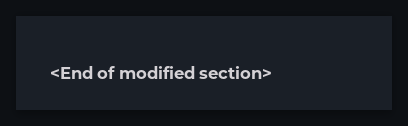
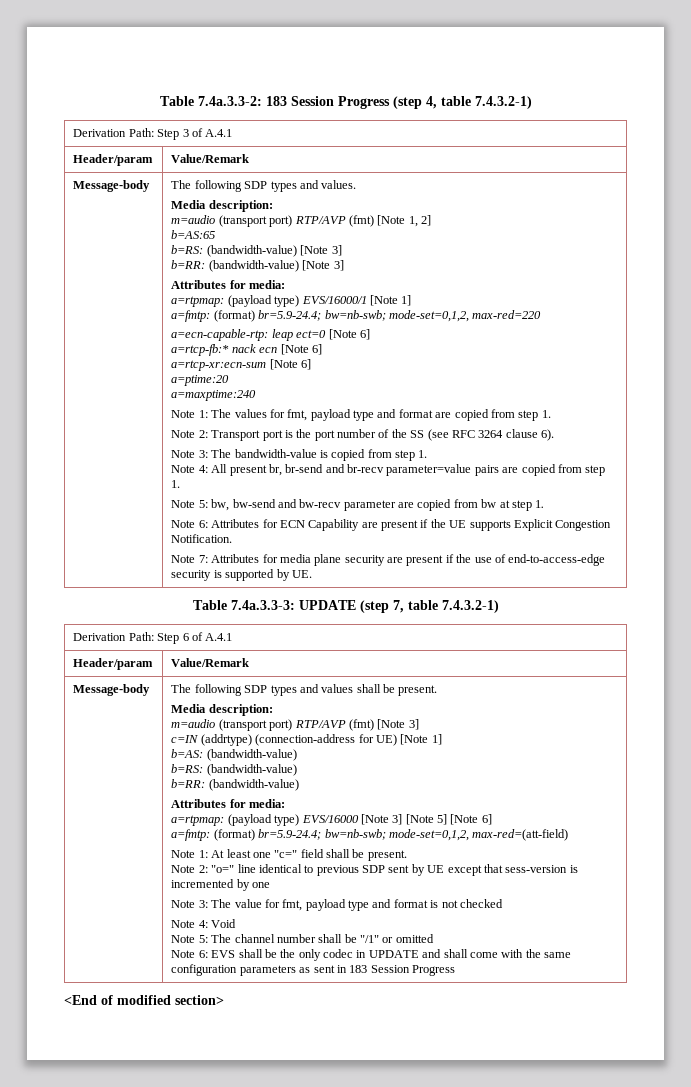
(50, 72) none -> [159,96,532,109] [73,128,233,140] [73,154,154,166] [171,154,250,163] [73,180,151,192] [171,180,357,192] [171,200,273,212] [171,215,432,227] [171,230,216,239] [171,245,342,257] [171,260,344,272] [171,280,286,289] [171,295,412,307] [171,310,542,322] [171,329,370,341] [171,344,322,356] [171,359,312,371] [171,375,230,386] [171,390,257,401] [171,409,551,421] [171,429,555,441] [171,449,428,461] [171,464,606,476] [171,480,181,488] [171,499,545,511] [171,519,612,531] [171,534,233,543] [171,554,606,566] [171,569,312,581] [192,600,499,613] [73,632,233,644] [73,658,154,670] [171,658,250,667] [73,684,151,696] [171,684,438,696] [171,704,273,716] [171,719,419,731] [171,734,442,746] [171,749,297,761] [171,764,297,776] [171,779,299,791] [171,799,286,808] [171,814,492,826] [171,829,569,841] [171,849,407,861] [171,864,578,876] [171,879,271,891] [171,899,503,911] [171,919,237,928] [171,934,434,943] [171,949,572,961] [171,964,456,976] Table 7.4a.3.3-2: 183 Session Progress (step 4, table 7.4.3.2-1) // Derivation Path: Step 3 of A.4.1 // Header/param | Value/Remark // Message-body | The following SDP types and values. // Media description: // m=audio (transport port) RTP/AVP (fmt) [Note 1, 2] // b=AS:65 // b=RS: (bandwidth-value) [Note 3] // b=RR: (bandwidth-value) [Note 3] // Attributes for media: // a=rtpmap: (payload type) EVS/16000/1 [Note 1] // a=fmtp: (format) br=5.9-24.4; bw=nb-swb; mode-set=0,1,2, max-red=220 // a=ecn-capable-rtp: leap ect=0 [Note 6] // a=rtcp-fb:* nack ecn [Note 6] // a=rtcp-xr:ecn-sum [Note 6] // a=ptime:20 // a=maxptime:240 // Note 1: The values for fmt, payload type and format are copied from step 1. // Note 2: Transport port is the port number of the SS (see RFC 3264 clause 6). // Note 3: The bandwidth-value is copied from step 1. // Note 4: All present br, br-send and br-recv parameter=value pairs are copied from step 1. // Note 5: bw, bw-send and bw-recv parameter are copied from bw at step 1. // Note 6: Attributes for ECN Capability are present if the UE supports Explicit Congestion Notification. // Note 7: Attributes for media plane security are present if the use of end-to-access-edge security is supported by UE. // Table 7.4a.3.3-3: UPDATE (step 7, table 7.4.3.2-1) // Derivation Path: Step 6 of A.4.1 // Header/param | Value/Remark // Message-body | The following SDP types and values shall be present. // Media description: // m=audio (transport port) RTP/AVP (fmt) [Note 3] // c=IN (addrtype) (connection-address for UE) [Note 1] // b=AS: (bandwidth-value) // b=RS: (bandwidth-value) // b=RR: (bandwidth-value) // Attributes for media: // a=rtpmap: (payload type) EVS/16000 [Note 3] [Note 5] [Note 6] // a=fmtp: (format) br=5.9-24.4; bw=nb-swb; mode-set=0,1,2, max-red=(att-field) // Note 1: At least one "c=" field shall be present. // Note 2: "o=" line identical to previous SDP sent by UE except that sess-version is incremented by one // Note 3: The value for fmt, payload type and format is not checked // Note 4: Void // Note 5: The channel number shall be "/1" or omitted // Note 6: EVS shall be the only codec in UPDATE and shall come with the same configuration parameters as sent in 183 Session Progress //

